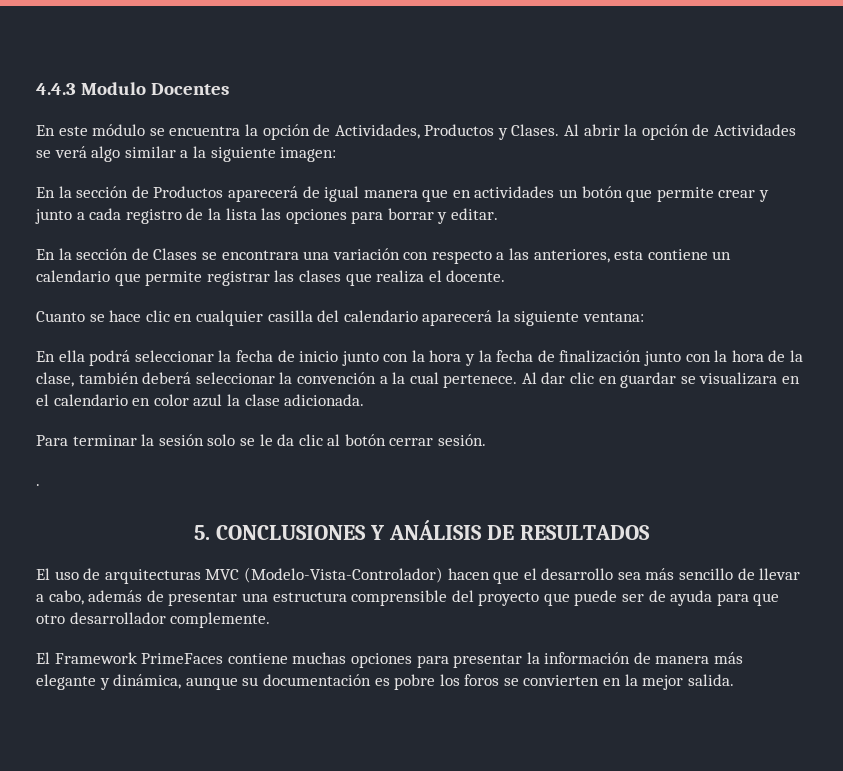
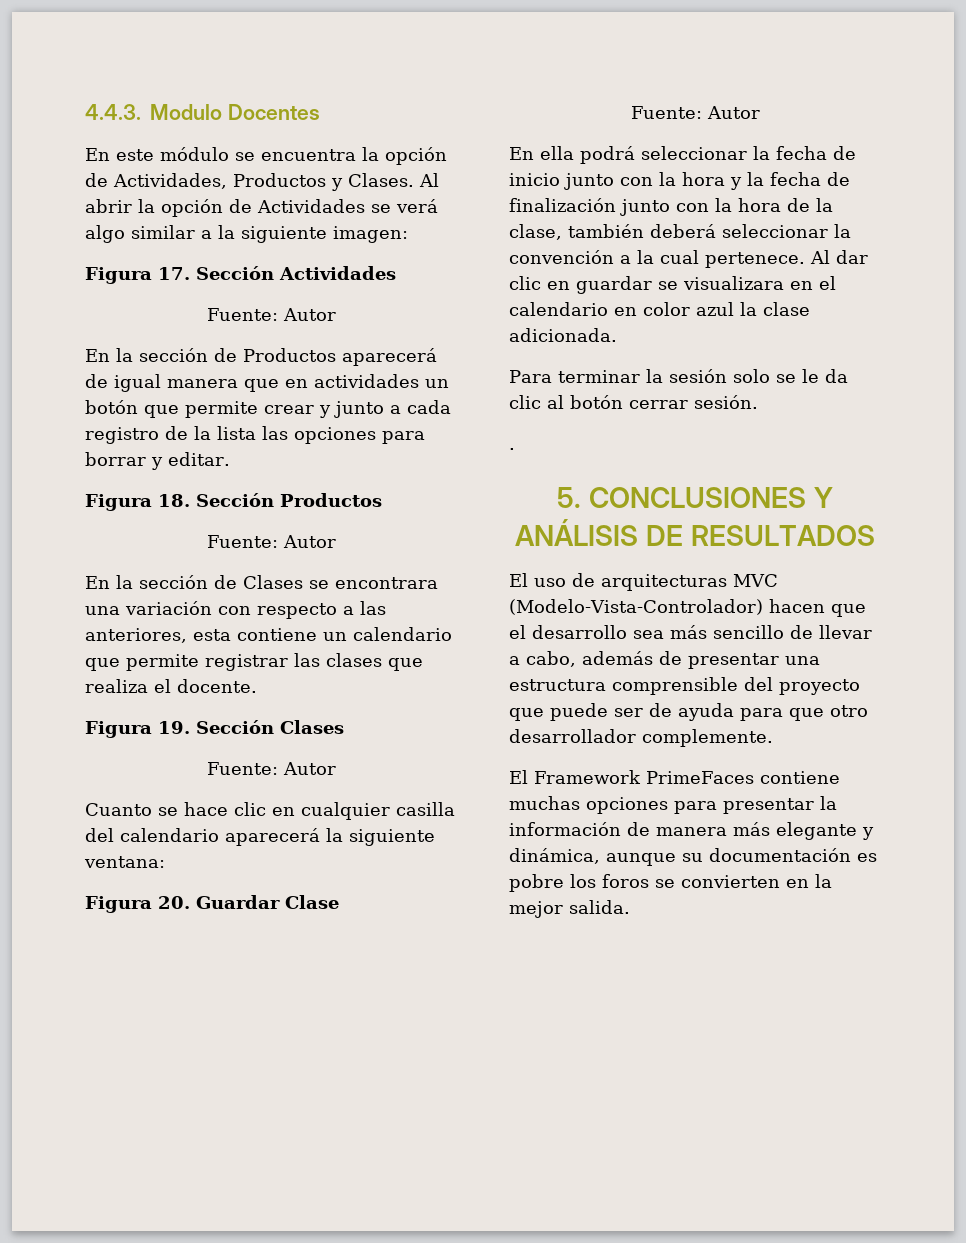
[36,83,76,95] 4.4.3 -> [85,104,141,120] 4.4.3.
(337, 154) none -> [85,266,396,284] [206,308,336,321] // Figura 17. Sección Actividades // Fuente: Autor
(499, 214) none -> [85,493,382,511] [206,535,336,548] // Figura 18. Sección Productos // Fuente: Autor
(506, 276) none -> [85,720,344,738] [206,762,336,775] // Figura 19. Sección Clases // Fuente: Autor
(645, 317) none -> [85,895,339,913] [630,106,760,119] // Figura 20. Guardar Clase // Fuente: Autor

